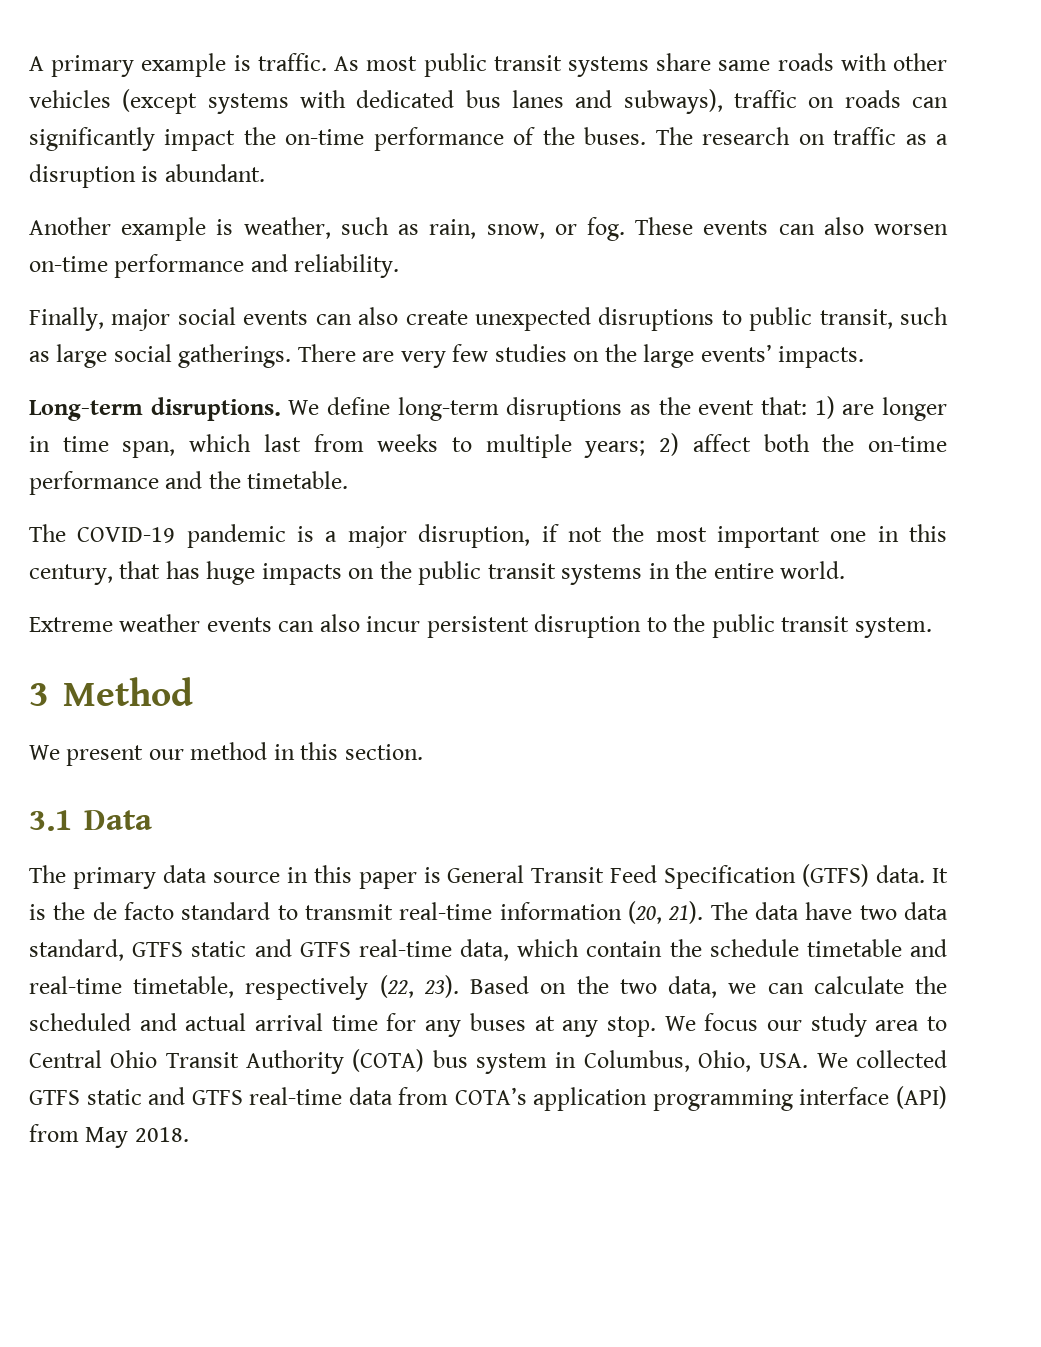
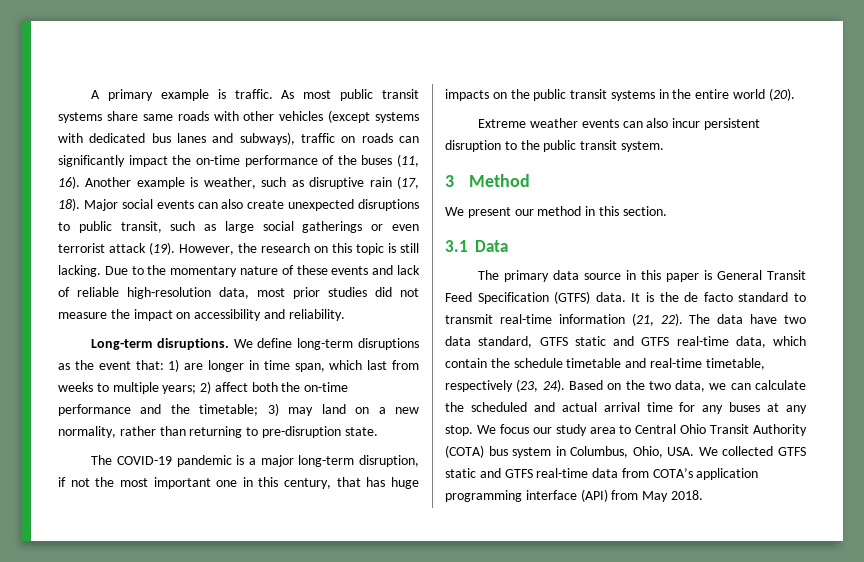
[584,127,948,145] [29,164,265,188] buses. The research on traffic as a disruption is abundant. // -> [361,154,419,167] [58,176,80,189] buses (11, 16).
[429,217,948,241] [29,254,400,278] [29,307,171,331] rain, snow, or fog. These events can also worsen on-time performance and reliability. // Finally, major -> [309,176,420,189] [58,198,118,211] disruptive rain (17, 18). Major
[178,344,865,368] gatherings. There are very few studies on the large events’ impacts. -> [302,221,419,233] [58,242,419,255] [58,265,421,277] [58,287,419,299] [58,309,345,321] gatherings or even terrorist attack (19). However, the research on this topic is still lacking. Due to the momentary nature of these events and lack of reliable high-resolution data, most prior studies did not measure the impact on accessibility and reliability.
[247,471,349,489] timetable. -> [199,403,420,416] [58,426,378,438] timetable; 3) may land on a new normality, rather than returning to pre-disruption state.
(407, 537) none -> [298,455,355,467] long-term
[780,561,846,579] world. -> [733,88,795,101] world (20).
[628,901,704,924] (20, 21). -> [631,313,683,326] (21, 22).
[379,975,459,998] (22, 23). -> [516,379,565,392] (23, 24).

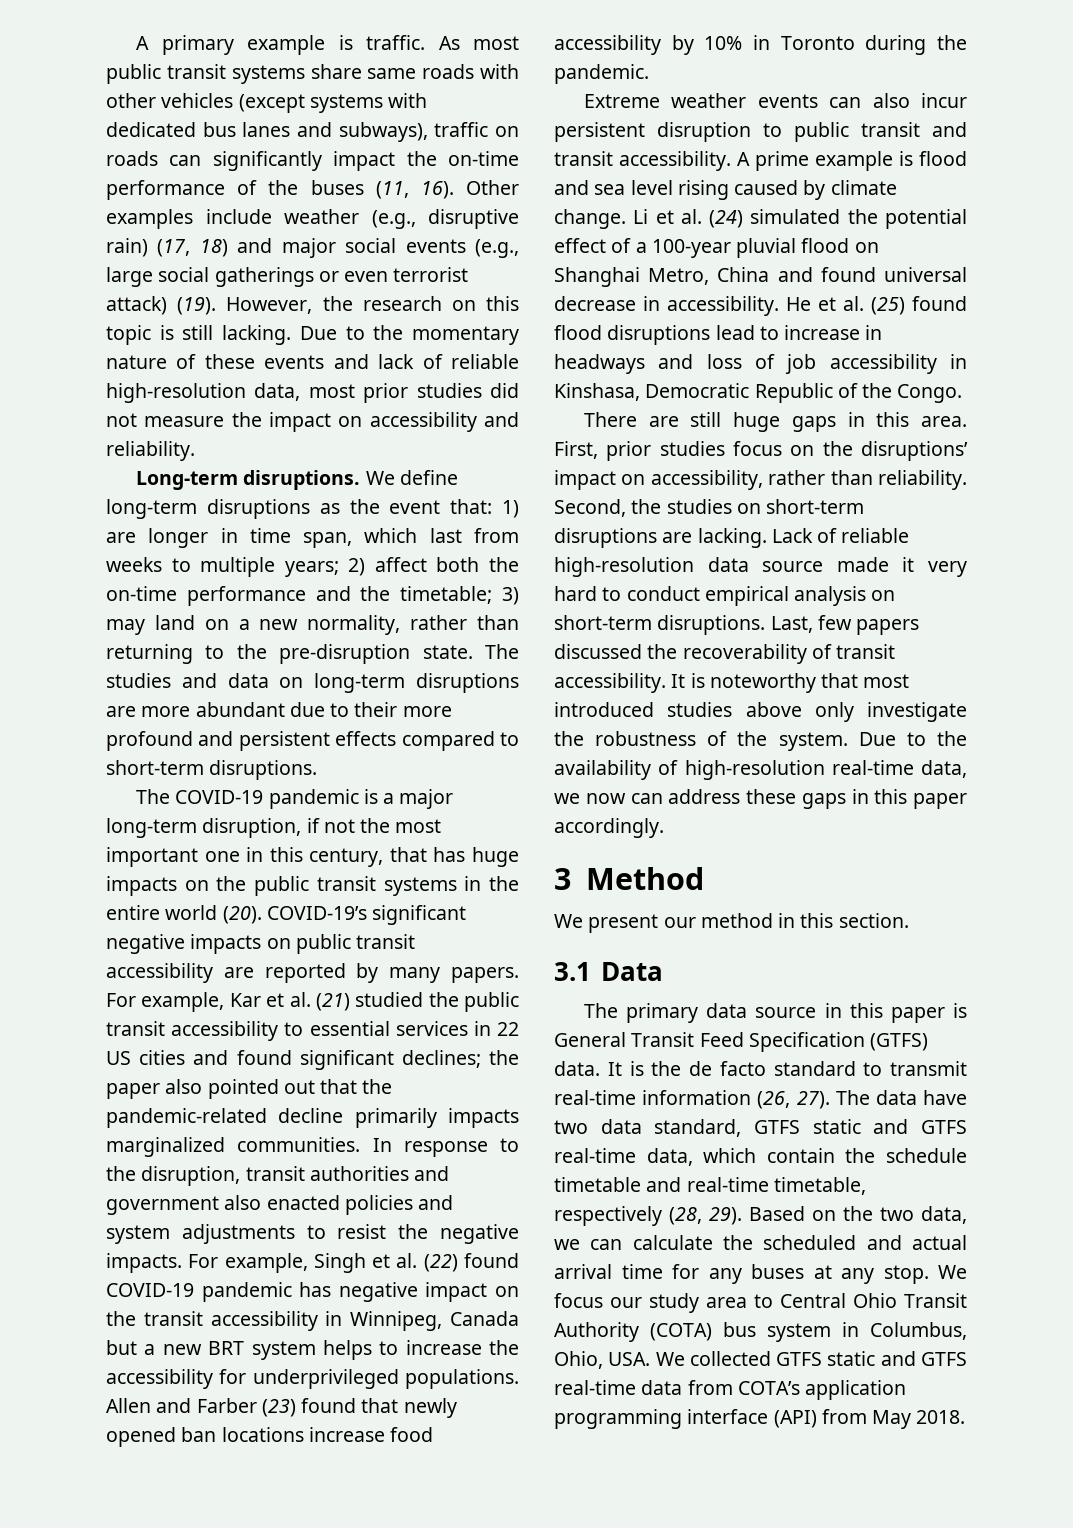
[85,176,420,189] [58,198,419,211] [58,221,217,233] Another example is weather, such as disruptive rain (17, 18). Major social events can also create unexpected disruptions to public transit, such as -> [466,180,519,195] [106,209,519,229] [106,238,519,258] Other examples include weather (e.g., disruptive rain) (17, 18) and major social events (e.g.,
[109,243,146,253] attack -> [106,296,167,315] attack)
(259, 431) none -> [236,644,267,659] the
(378, 431) none -> [485,644,519,659] [106,673,519,693] [106,702,452,717] [106,731,519,751] [106,760,318,780] The studies and data on long-term disruptions are more abundant due to their more profound and persistent effects compared to short-term disruptions.
(795, 94) none -> [266,905,467,925] [106,934,416,954] [106,963,519,983] [106,992,519,1012] [106,1021,519,1041] [106,1050,519,1070] [106,1079,393,1099] [106,1108,519,1128] [106,1137,519,1157] [106,1166,450,1186] [106,1195,454,1215] [106,1224,519,1244] [106,1253,519,1273] [106,1282,519,1302] [106,1311,519,1331] [106,1340,519,1360] [106,1369,519,1389] [106,1398,457,1418] [106,1427,434,1447] [554,35,967,55] [554,64,649,84] COVID-19’s significant negative impacts on public transit accessibility are reported by many papers. For example, Kar et al. (21) studied the public transit accessibility to essential services in 22 US cities and found significant declines; the paper also pointed out that the pandemic-related decline primarily impacts marginalized communities. In response to the disruption, transit authorities and government also enacted policies and system adjustments to resist the negative impacts. For example, Singh et al. (22) found COVID-19 pandemic has negative impact on the transit accessibility in Winnipeg, Canada but a new BRT system helps to increase the accessibility for underprivileged populations. Allen and Farber (23) found that newly opened ban locations increase food accessibility by 10% in Toronto during the pandemic.
[520,140,664,152] the public transit system. -> [794,122,967,142] [554,151,967,171] [554,180,897,200] [554,209,967,229] [554,238,879,258] [554,267,967,287] [554,296,967,316] [554,325,883,345] [554,354,967,374] [554,383,963,403] [584,412,967,432] [554,441,968,461] [554,470,967,490] [554,499,865,517] [554,528,910,548] [554,557,967,577] [554,586,896,606] [554,615,920,635] [554,644,896,664] [554,673,910,693] [554,702,967,722] [554,731,967,751] [554,760,967,780] [554,789,967,809] [554,818,664,838] public transit and transit accessibility. A prime example is flood and sea level rising caused by climate change. Li et al. (24) simulated the potential effect of a 100-year pluvial flood on Shanghai Metro, China and found universal decrease in accessibility. He et al. (25) found flood disruptions lead to increase in headways and loss of job accessibility in Kinshasa, Democratic Republic of the Congo. // There are still huge gaps in this area. First, prior studies focus on the disruptions’ impact on accessibility, rather than reliability. Second, the studies on short-term disruptions are lacking. Lack of reliable high-resolution data source made it very hard to conduct empirical analysis on short-term disruptions. Last, few papers discussed the recoverability of transit accessibility. It is noteworthy that most introduced studies above only investigate the robustness of the system. Due to the availability of high-resolution real-time data, we now can address these gaps in this paper accordingly.
[631,313,683,326] (21, 22). -> [757,1091,830,1109] (26, 27).
[516,379,565,392] (23, 24). -> [669,1207,742,1225] (28, 29).

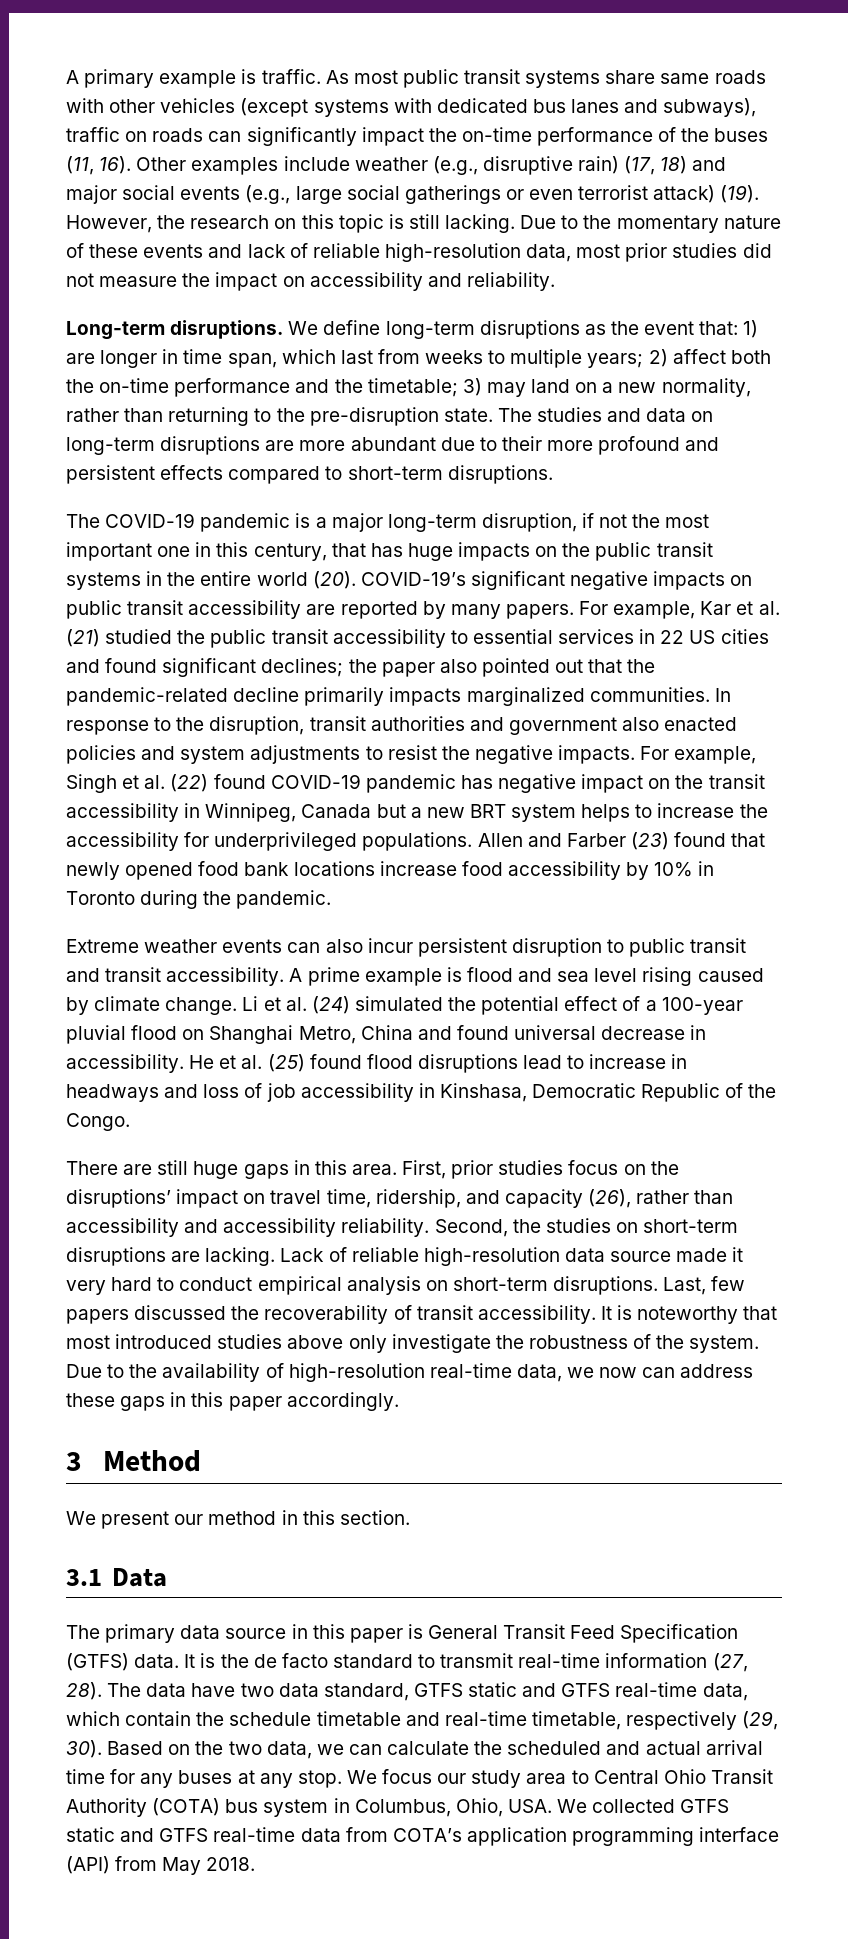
[181,1427,217,1442] ban -> [198,861,290,876] food bank
[650,470,873,490] accessibility, rather than -> [270,1189,734,1208] [66,1218,337,1237] travel time, ridership, and capacity (26), rather than accessibility and accessibility
[757,1091,830,1109] (26, 27). -> [712,1653,748,1672] [66,1682,102,1700] (27, 28).
[669,1207,742,1225] (28, 29). -> [742,1711,779,1730] [66,1740,102,1758] (29, 30).

